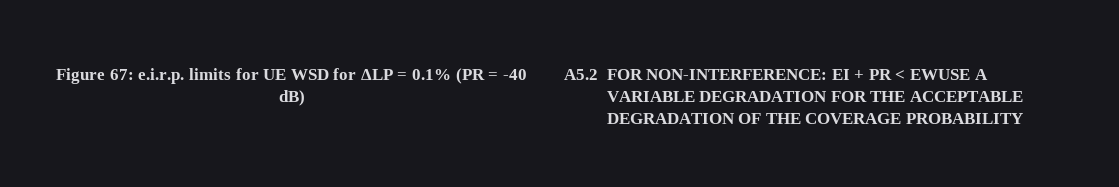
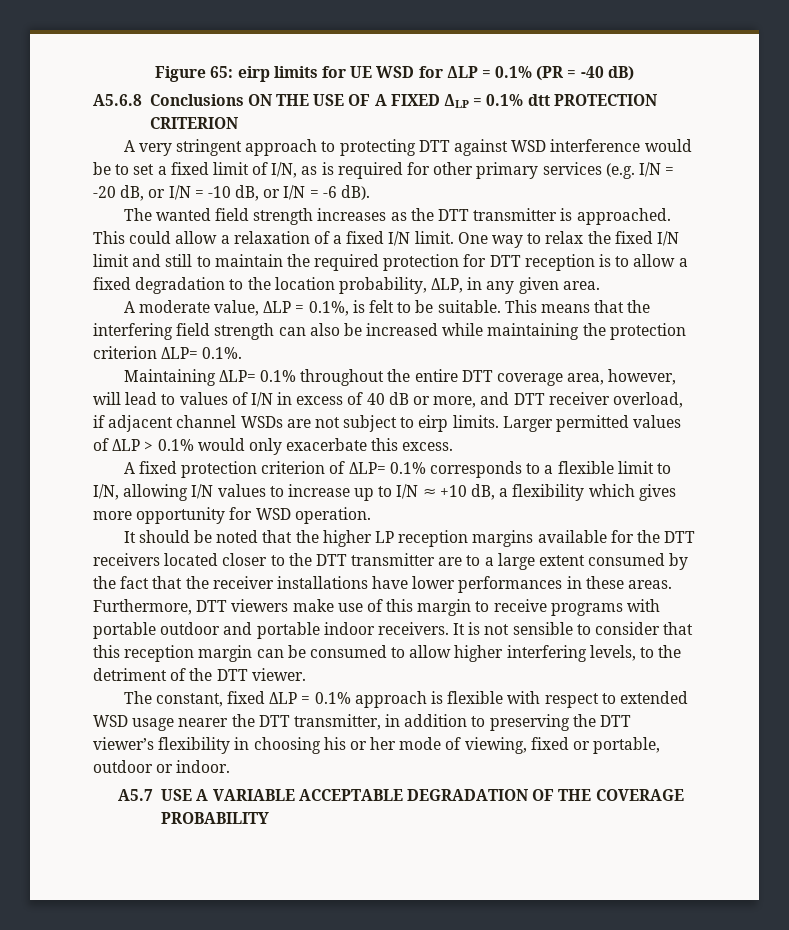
[109,68,185,84] 67: e.i.r.p. -> [210,66,270,82] 65: eirp
[564,69,988,80] [606,91,906,102] A5.2 FOR NON-INTERFERENCE: EI + PR < EWUSE A VARIABLE DEGRADATION FOR THE -> [93,94,657,108] [149,117,238,129] [123,139,692,156] [93,162,675,179] [93,185,371,201] [123,208,671,225] [93,231,679,248] [93,254,688,271] [93,277,600,294] [123,300,651,316] [93,323,686,340] [93,346,243,359] [123,369,677,386] [93,392,683,408] [93,415,682,432] [93,438,454,455] [123,461,671,478] [93,484,676,501] [93,507,371,524] [123,530,696,547] [93,553,689,570] [93,576,673,593] [93,599,661,616] [93,622,694,639] [93,645,682,662] [93,668,306,681] [123,691,688,708] [93,714,632,731] [93,737,661,754] [93,760,231,773] [118,789,295,801] A5.6.8 Conclusions ON THE USE OF A FIXED ΔLP = 0.1% dtt PROTECTION CRITERION // A very stringent approach to protecting DTT against WSD interference would be to set a fixed limit of I/N, as is required for other primary services (e.g. I/N = -20 dB, or I/N = -10 dB, or I/N = -6 dB). // The wanted field strength increases as the DTT transmitter is approached. This could allow a relaxation of a fixed I/N limit. One way to relax the fixed I/N limit and still to maintain the required protection for DTT reception is to allow a fixed degradation to the location probability, ΔLP, in any given area. // A moderate value, ΔLP = 0.1%, is felt to be suitable. This means that the interfering field strength can also be increased while maintaining the protection criterion ΔLP= 0.1%. // Maintaining ΔLP= 0.1% throughout the entire DTT coverage area, however, will lead to values of I/N in excess of 40 dB or more, and DTT receiver overload, if adjacent channel WSDs are not subject to eirp limits. Larger permitted values of ΔLP > 0.1% would only exacerbate this excess. // A fixed protection criterion of ΔLP= 0.1% corresponds to a flexible limit to I/N, allowing I/N values to increase up to I/N ≈ +10 dB, a flexibility which gives more opportunity for WSD operation. // It should be noted that the higher LP reception margins available for the DTT receivers located closer to the DTT transmitter are to a large extent consumed by the fact that the receiver installations have lower performances in these areas. Furthermore, DTT viewers make use of this margin to receive programs with portable outdoor and portable indoor receivers. It is not sensible to consider that this reception margin can be consumed to allow higher interfering levels, to the detriment of the DTT viewer. // The constant, fixed ΔLP = 0.1% approach is flexible with respect to extended WSD usage nearer the DTT transmitter, in addition to preserving the DTT viewer’s flexibility in choosing his or her mode of viewing, fixed or portable, outdoor or indoor. // A5.7 USE A VARIABLE

